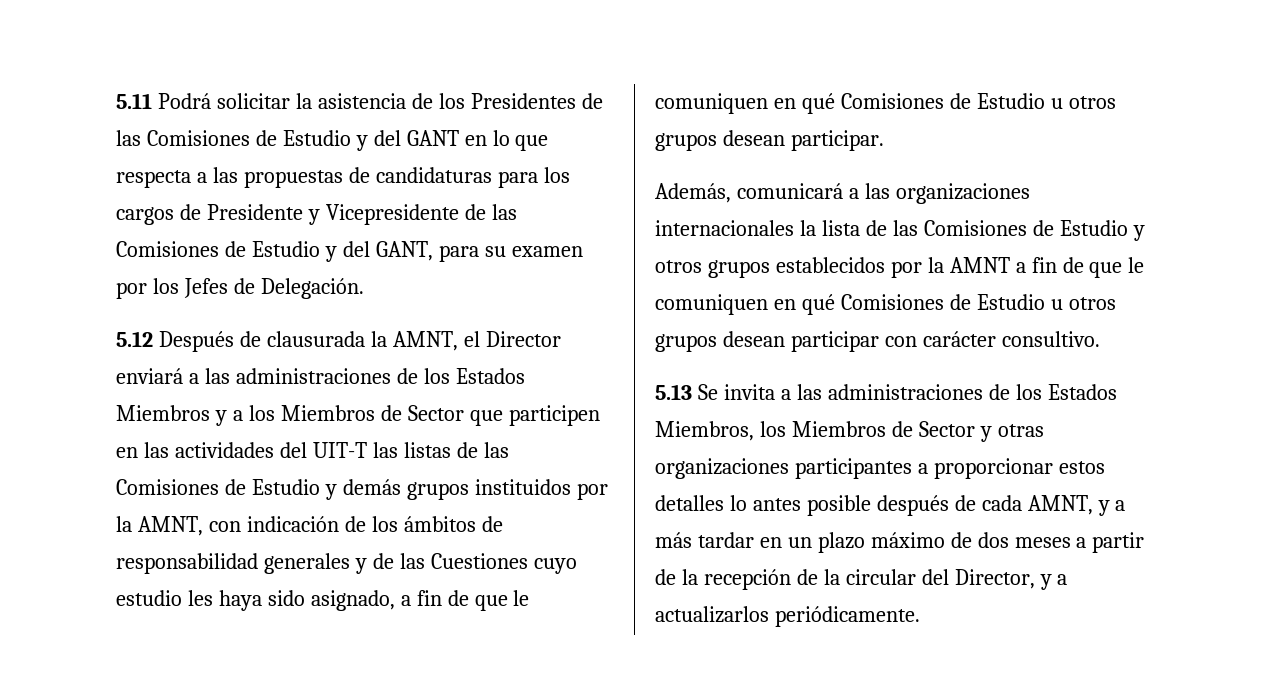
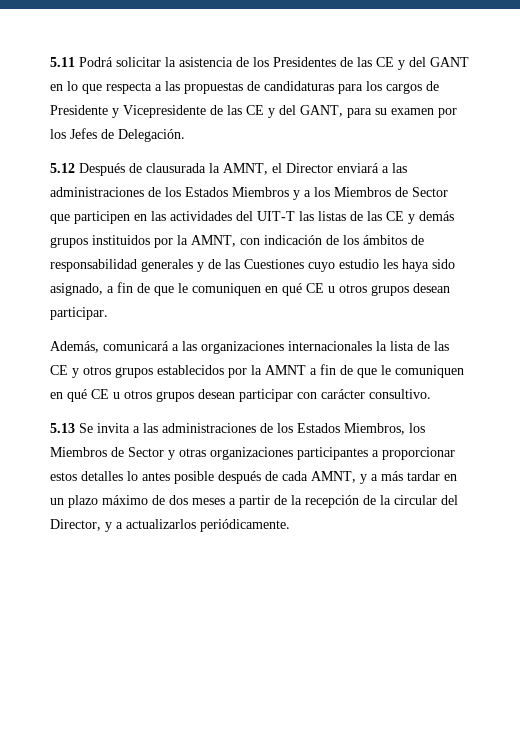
[146,130,351,146] Comisiones de Estudio -> [376,57,394,67] CE
[116,241,320,257] Comisiones de Estudio -> [246,105,264,115] CE
[116,479,320,495] Comisiones de Estudio -> [386,211,404,221] CE
[840,93,1045,109] Comisiones de Estudio -> [306,283,324,293] CE
[923,220,1128,236] Comisiones de Estudio -> [50,365,68,375] CE
[840,294,1045,310] Comisiones de Estudio -> [91,389,109,399] CE

